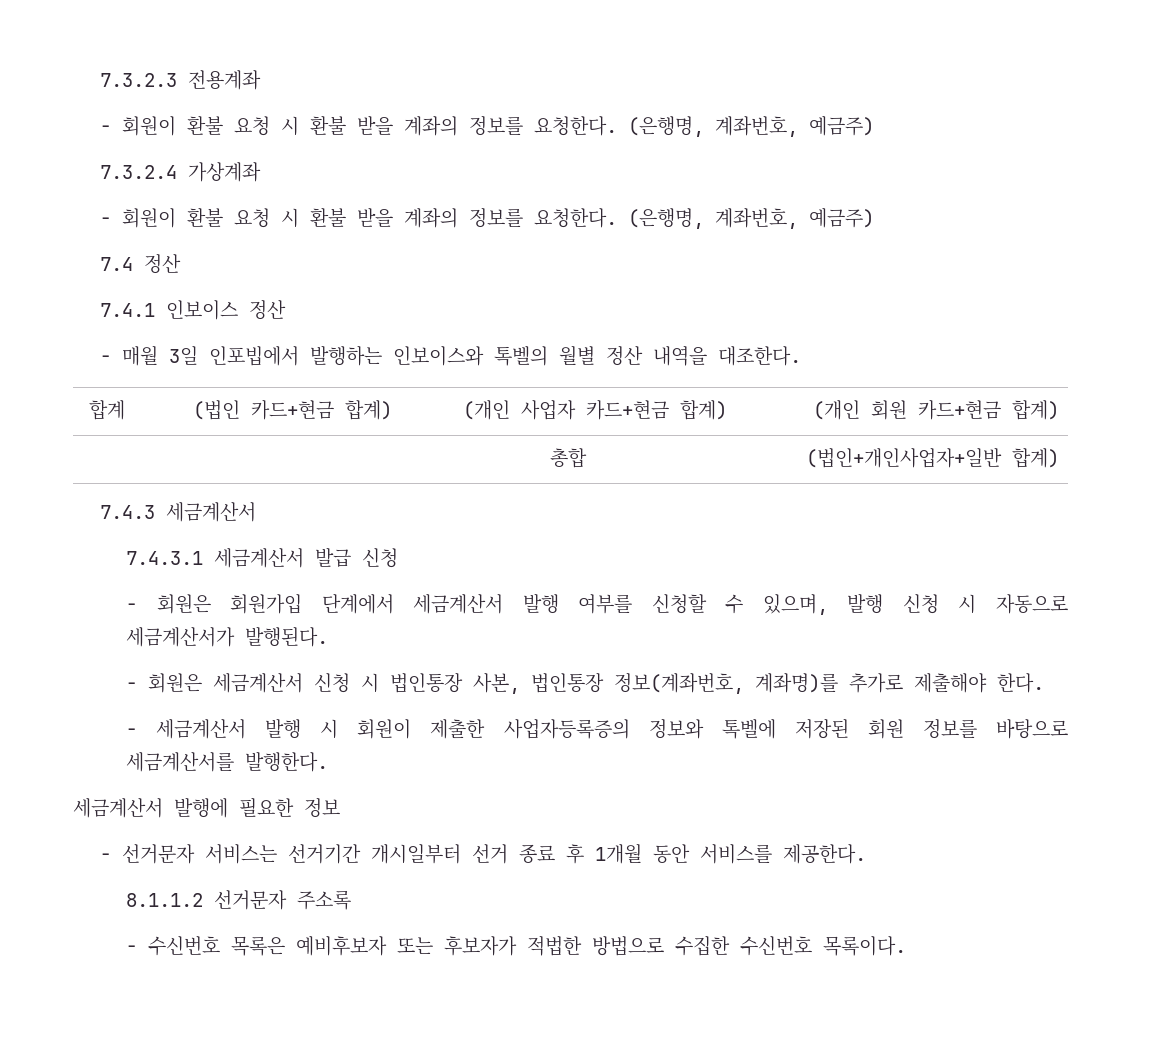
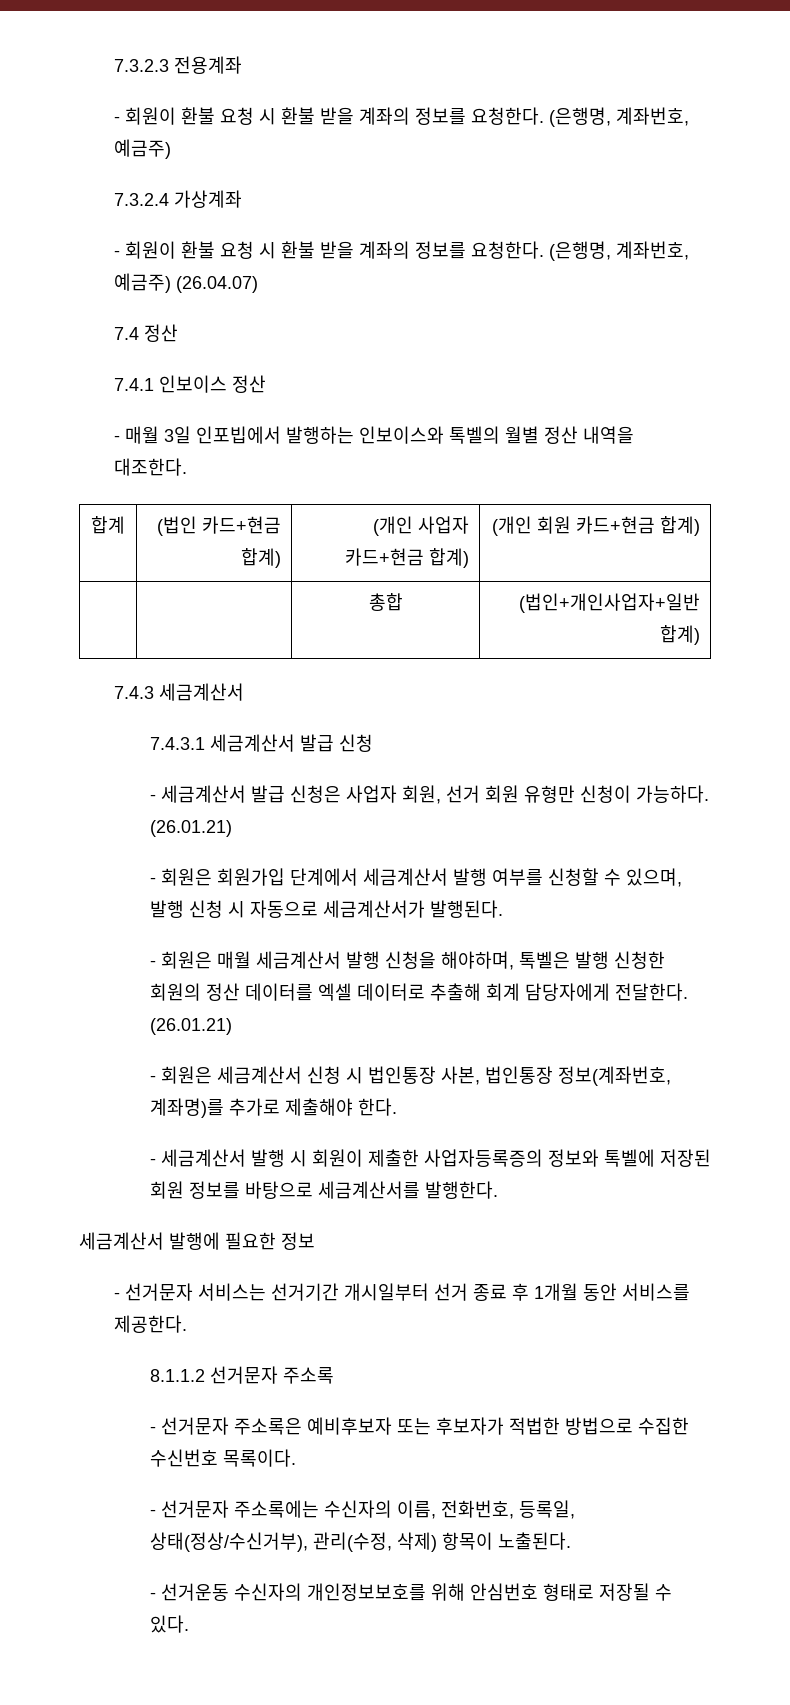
(874, 218) none -> [176,276,259,293] (26.04.07)
(398, 558) none -> [149,785,709,804] [149,820,232,837] // - 세금계산서 발급 신청은 사업자 회원, 선거 회원 유형만 신청이 가능하다. (26.01.21)
(328, 636) none -> [149,951,665,970] [149,983,688,1001] [149,1018,232,1035] // - 회원은 매월 세금계산서 발행 신청을 해야하며, 톡벨은 발행 신청한 회원의 정산 데이터를 엑셀 데이터로 추출해 회계 담당자에게 전달한다. (26.01.21)
[147,936,285,956] 수신번호 목록은 -> [160,1417,302,1435] 선거문자 주소록은
(906, 946) none -> [149,1500,575,1519] [149,1532,571,1552] [149,1583,672,1601] [149,1615,189,1633] // - 선거문자 주소록에는 수신자의 이름, 전화번호, 등록일, 상태(정상/수신거부), 관리(수정, 삭제) 항목이 노출된다. // - 선거운동 수신자의 개인정보보호를 위해 안심번호 형태로 저장될 수 있다.

